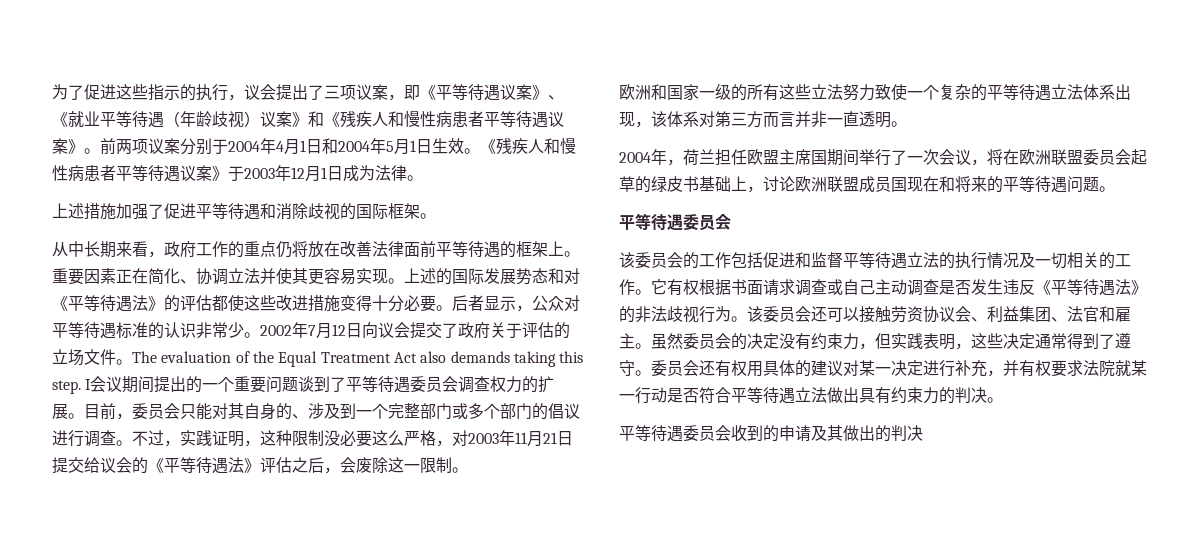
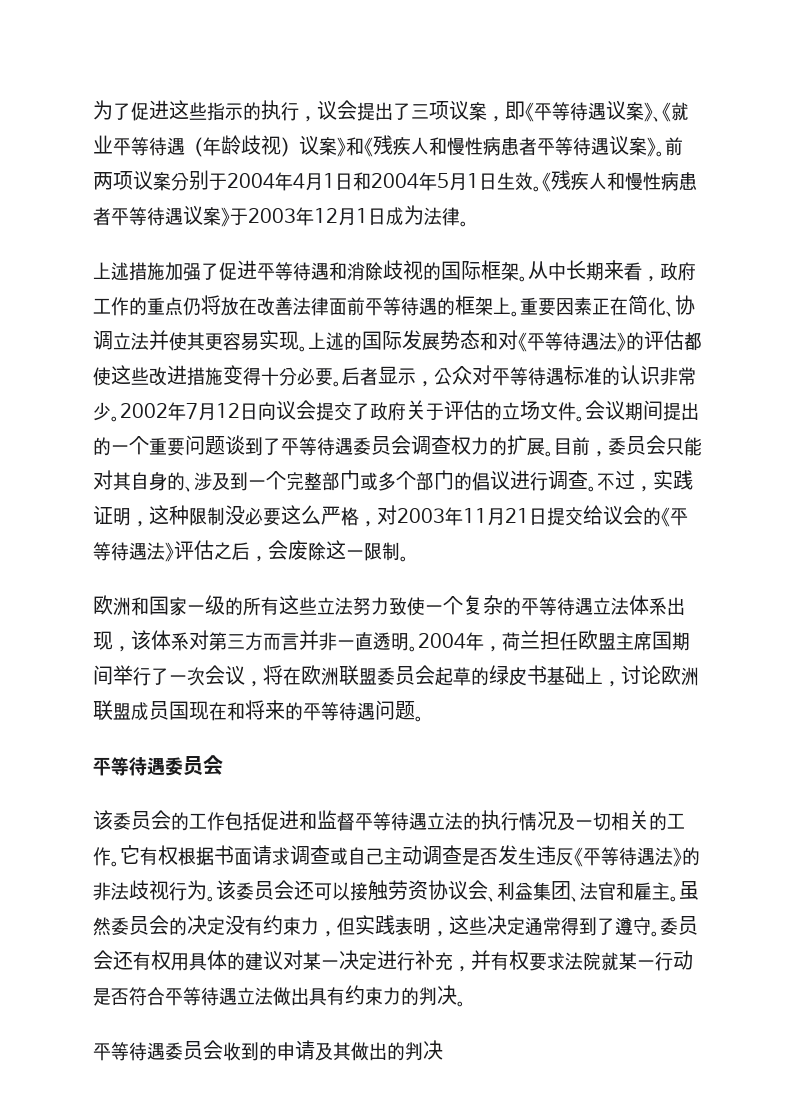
(436, 216) // -> (528, 279) none
[132,351,584,367] [52,379,92,394] The evaluation of the Equal Treatment Act also demands taking this step. I -> (585, 419) none
(907, 124) // -> (418, 649) none

